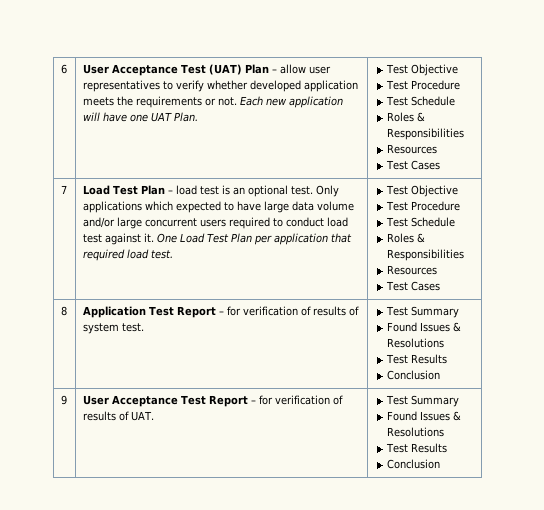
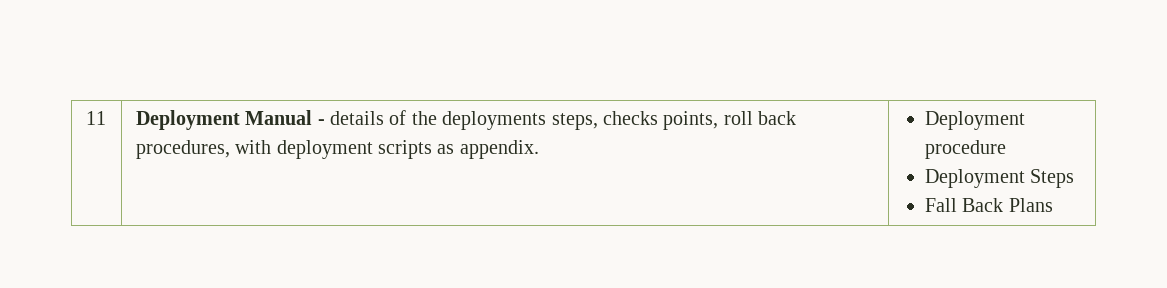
[60,64,67,74] [82,64,331,76] [82,80,358,92] [82,96,343,108] [82,112,198,122] [385,64,458,76] [385,80,460,90] [385,96,455,106] [386,112,425,122] [386,128,464,140] [386,144,437,154] [385,160,440,170] [60,185,67,194] [82,185,339,197] [82,201,354,213] [82,217,348,229] [82,233,352,245] [82,249,173,261] [385,185,458,197] [385,201,460,211] [385,217,455,227] [386,233,425,243] [386,249,464,261] [386,265,437,275] [385,281,440,291] [60,306,67,316] [82,306,359,318] [82,323,144,334] [385,306,459,318] [386,322,461,332] [386,338,444,348] [385,354,447,364] [386,370,440,380] [60,395,67,405] [82,395,343,407] [82,411,154,421] [385,395,459,407] [386,411,461,421] [386,427,444,437] [385,443,447,453] [386,459,440,469] 6 | User Acceptance Test (UAT) Plan – allow user representatives to verify whether developed application meets the requirements or not. Each new application will have one UAT Plan. | Test Objective // Test Procedure // Test Schedule // Roles & Responsibilities // Resources // Test Cases // 7 | Load Test Plan – load test is an optional test. Only applications which expected to have large data volume and/or large concurrent users required to conduct load test against it. One Load Test Plan per application that required load test. | Test Objective // Test Procedure // Test Schedule // Roles & Responsibilities // Resources // Test Cases // 8 | Application Test Report – for verification of results of system test. | Test Summary // Found Issues & Resolutions // Test Results // Conclusion // 9 | User Acceptance Test Report – for verification of results of UAT. | Test Summary // Found Issues & Resolutions // Test Results // Conclusion -> [85,111,106,125] [135,110,797,130] [135,140,539,159] [924,111,1025,130] [924,140,1006,159] [924,169,1075,188] [924,198,1053,212] 11 | Deployment Manual - details of the deployments steps, checks points, roll back procedures, with deployment scripts as appendix. | Deployment procedure // Deployment Steps // Fall Back Plans

